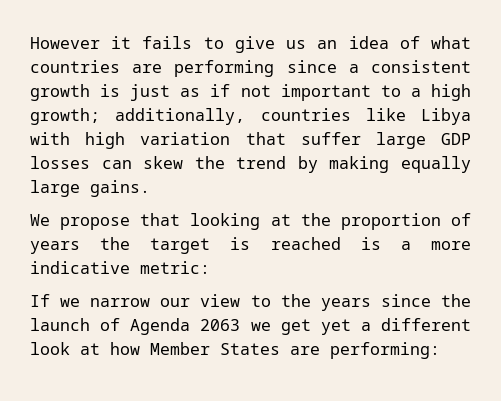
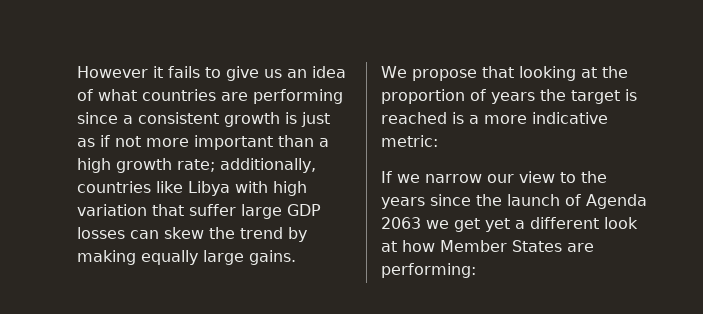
[280,84,471,101] [30,108,100,125] important to a high growth; -> [146,135,329,150] [77,158,215,173] more important than a high growth rate;

